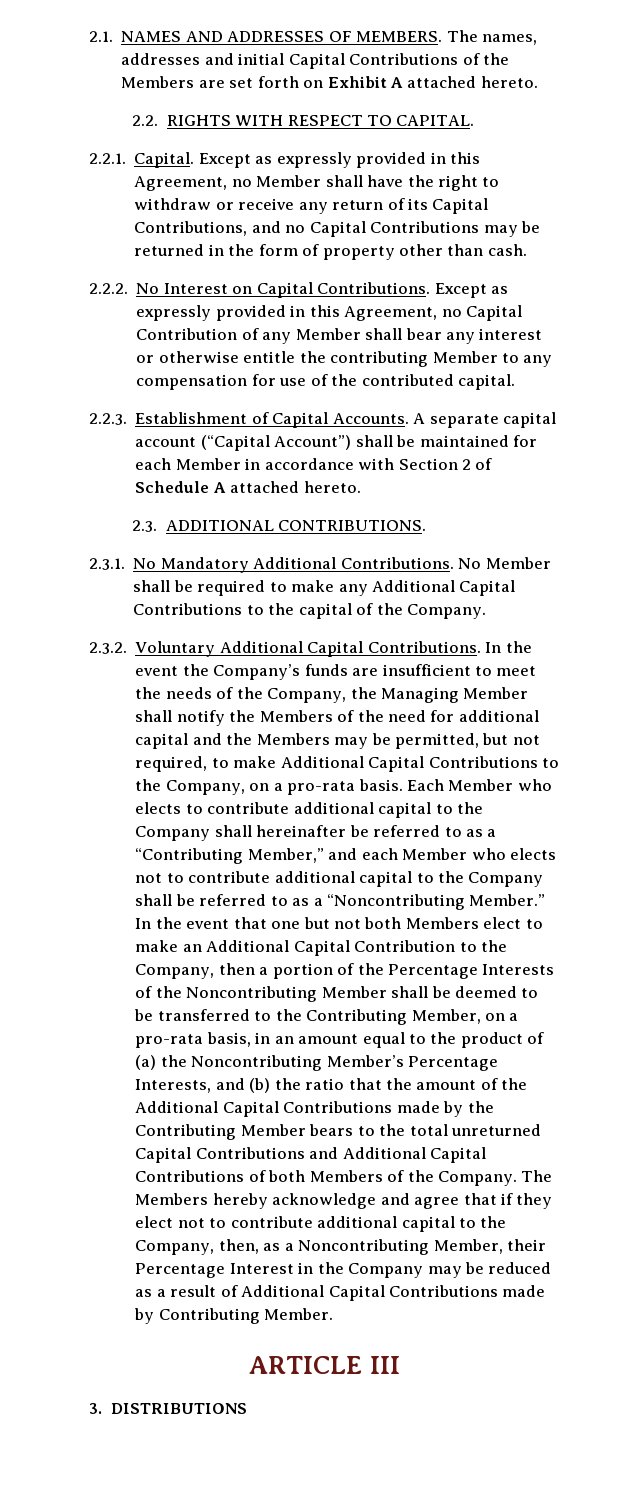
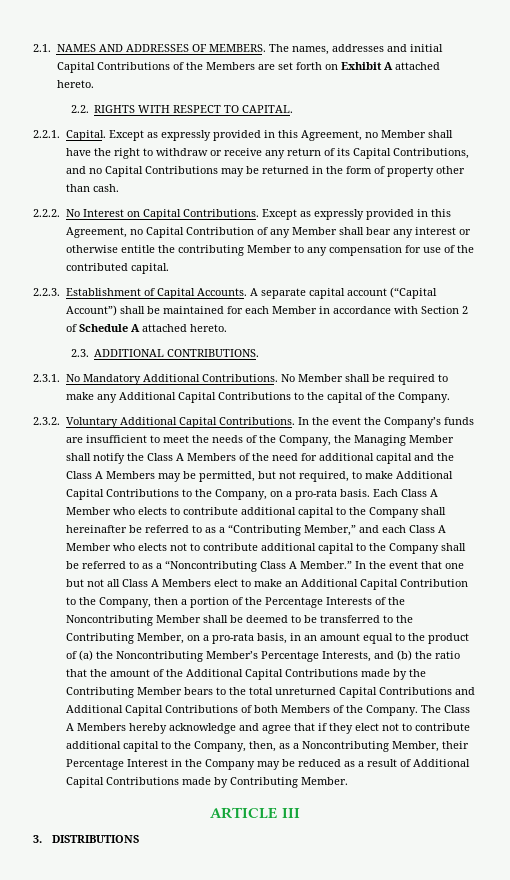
(256, 716) none -> [146,453,184,461] Class A
(253, 739) none -> [65,471,103,479] Class A
(444, 785) none -> [400,489,438,497] Class A
(398, 854) none -> [408,525,446,533] Class A
(465, 902) none -> [259,561,297,569] Class A
[364,917,402,929] both -> [106,579,159,587] all Class A
(553, 1176) none -> [443,705,470,713] [65,723,74,731] Class A

